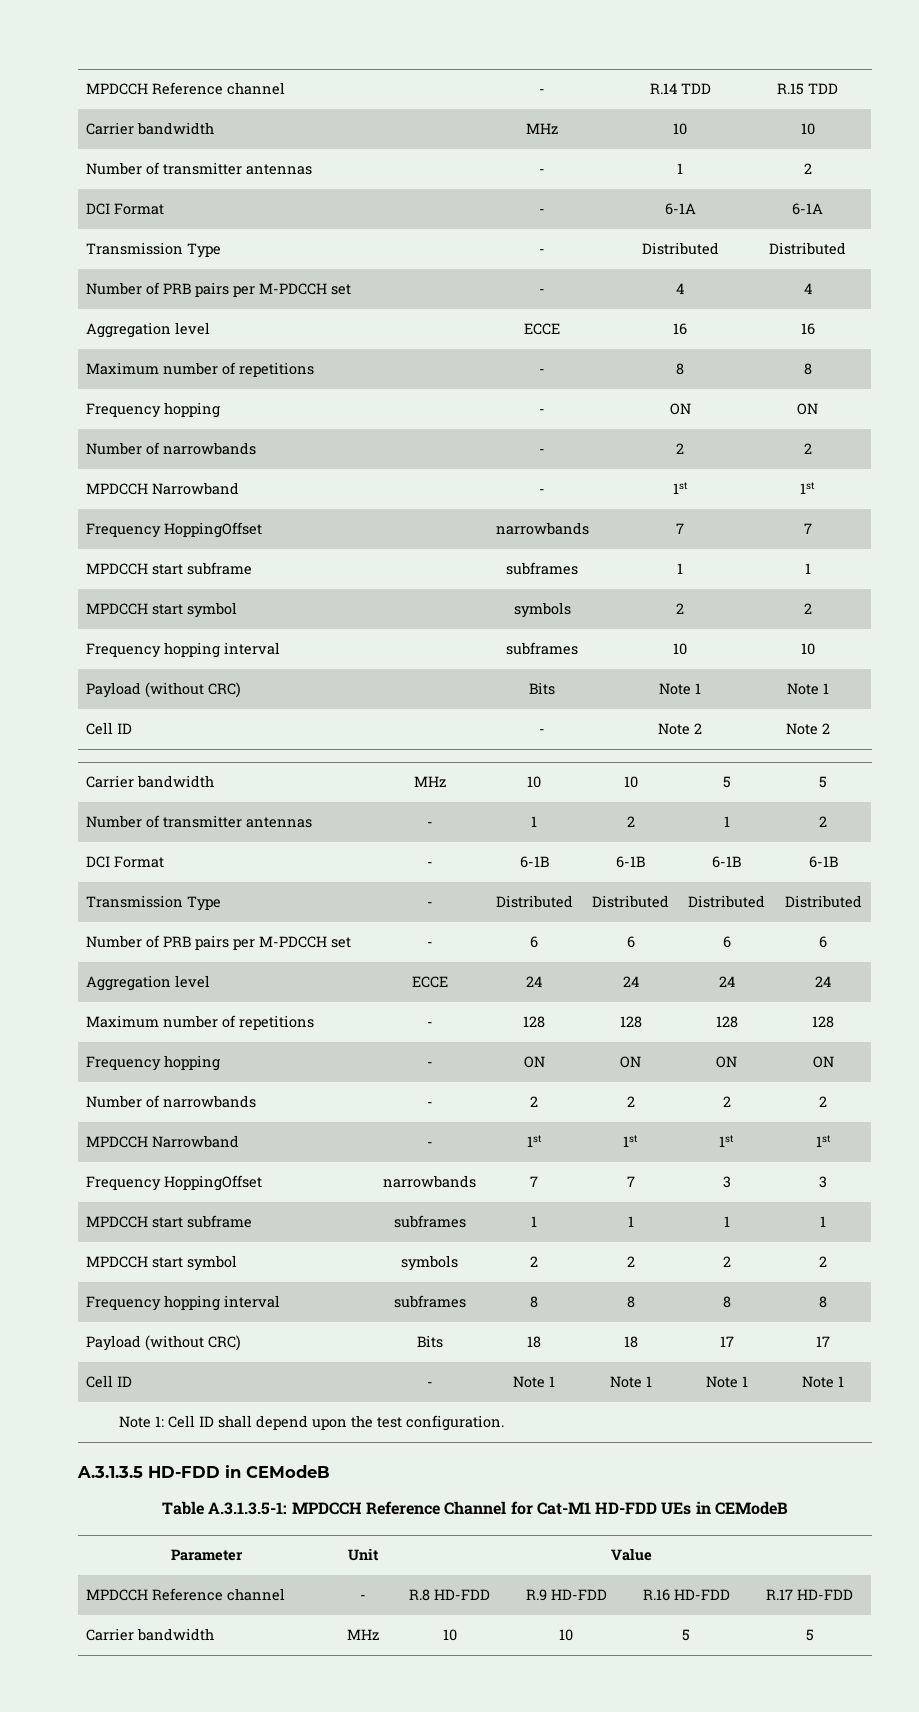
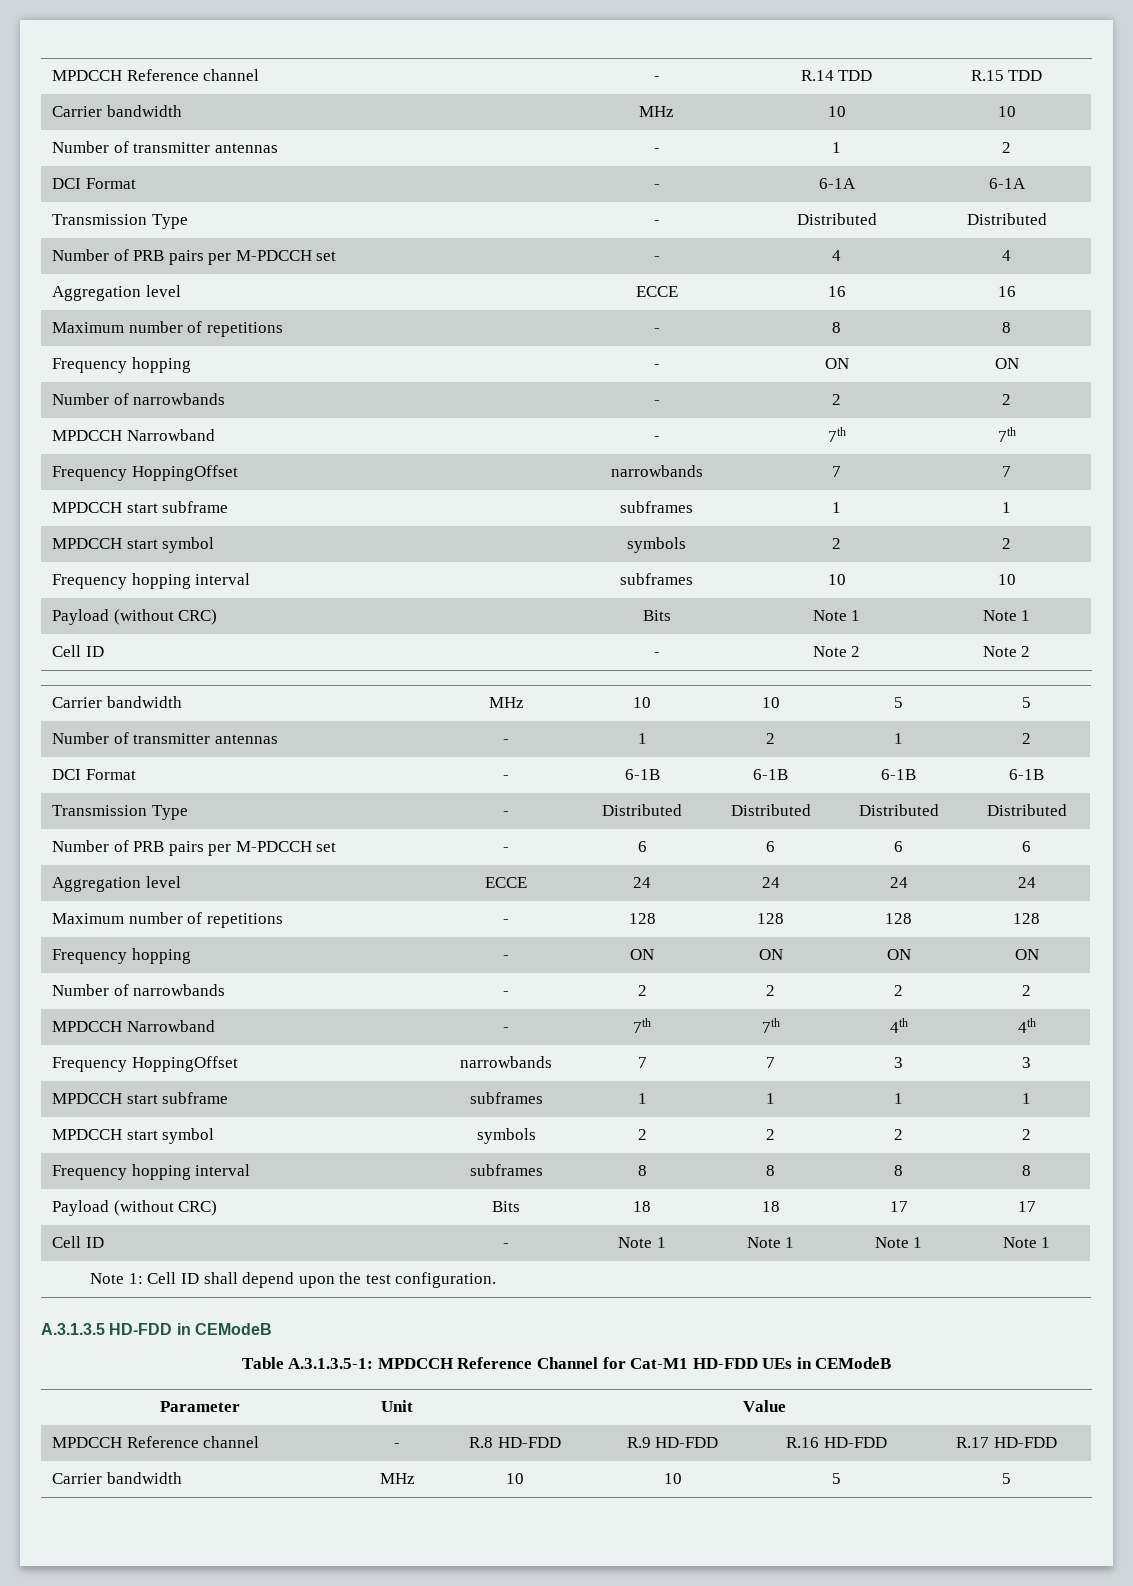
[672,482,688,494] [800,482,815,494] 1st | 1st -> [827,427,846,442] [997,427,1016,442] 7th | 7th
[526,1135,542,1147] [623,1135,638,1147] [719,1135,734,1147] [815,1135,831,1147] 1st | 1st | 1st | 1st -> [633,1018,651,1033] [761,1018,780,1033] [889,1018,908,1033] [1017,1018,1036,1033] 7th | 7th | 4th | 4th

